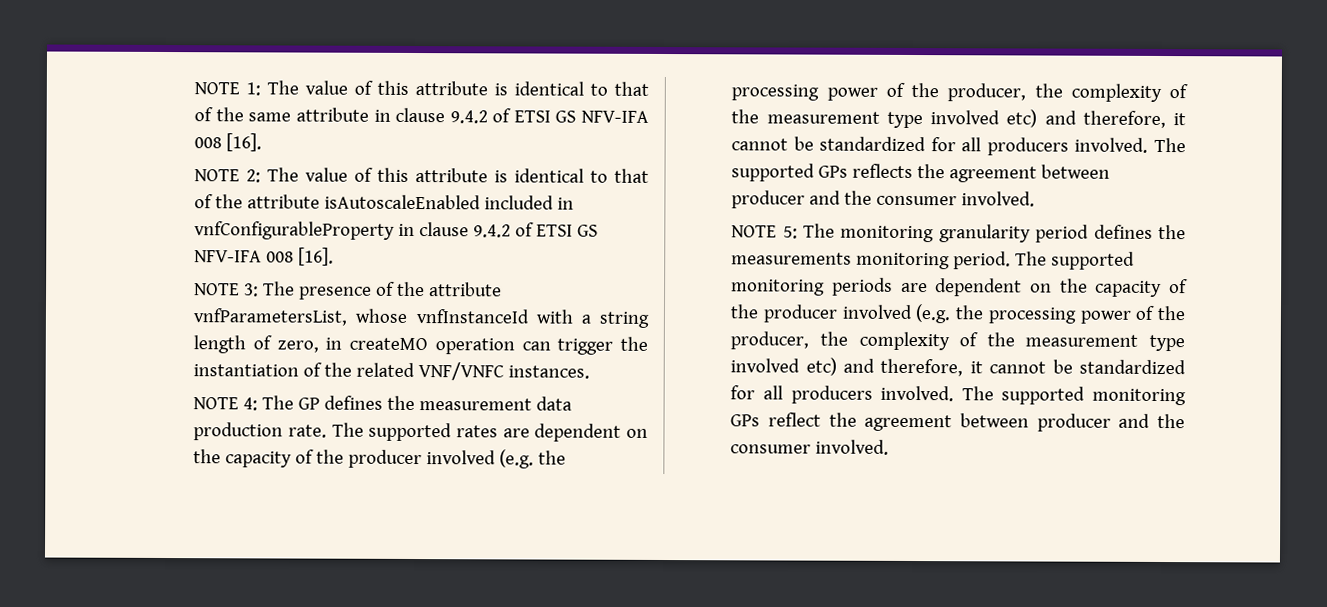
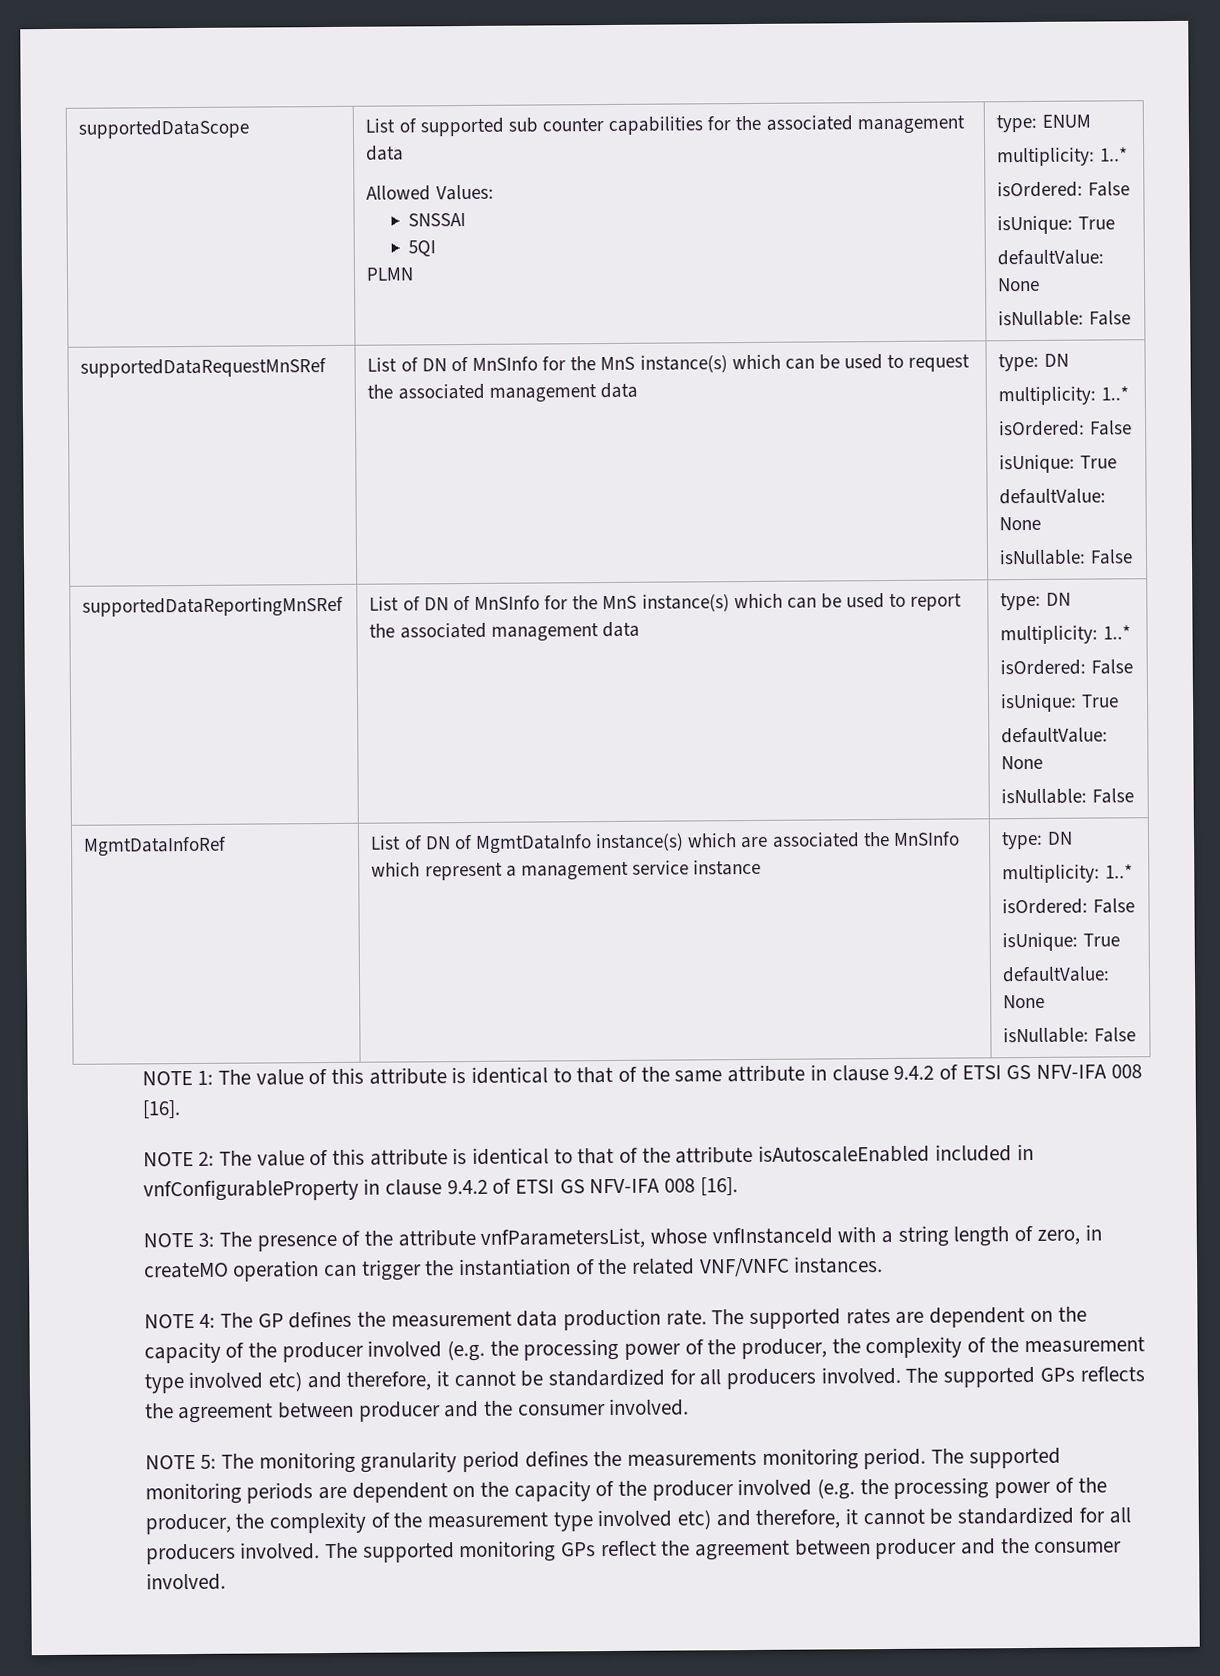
(194, 88) none -> [78,119,250,139] [365,115,965,137] [366,145,405,161] [366,184,494,201] [408,213,467,227] [408,240,437,257] [366,267,415,281] [996,114,1091,133] [997,147,1128,167] [997,181,1130,198] [997,215,1115,235] [997,249,1105,266] [998,277,1041,292] [998,310,1131,327] [80,358,328,378] [367,354,971,374] [367,382,638,403] [998,353,1069,372] [998,386,1129,406] [999,420,1132,437] [999,454,1117,474] [999,488,1107,505] [999,516,1042,531] [999,549,1133,566] [82,596,345,618] [369,593,963,613] [369,621,640,642] [1000,592,1071,611] [1000,625,1131,645] [1000,659,1133,676] [1000,693,1119,713] [1001,727,1109,744] [1001,755,1044,770] [1001,788,1134,805] [83,836,228,857] [370,831,960,854] [371,859,762,881] [1001,831,1073,850] [1002,864,1133,884] [1002,898,1135,915] [1002,932,1120,952] [1002,966,1111,983] [1003,994,1046,1009] [1003,1027,1136,1044] supportedDataScope | List of supported sub counter capabilities for the associated management data // Allowed Values: // SNSSAI // 5QI // PLMN | type: ENUM // multiplicity: 1..* // isOrdered: False // isUnique: True // defaultValue: None // isNullable: False // supportedDataRequestMnSRef | List of DN of MnSInfo for the MnS instance(s) which can be used to request the associated management data | type: DN // multiplicity: 1..* // isOrdered: False // isUnique: True // defaultValue: None // isNullable: False // supportedDataReportingMnSRef | List of DN of MnSInfo for the MnS instance(s) which can be used to report the associated management data | type: DN // multiplicity: 1..* // isOrdered: False // isUnique: True // defaultValue: None // isNullable: False // MgmtDataInfoRef | List of DN of MgmtDataInfo instance(s) which are associated the MnSInfo which represent a management service instance | type: DN // multiplicity: 1..* // isOrdered: False // isUnique: True // defaultValue: None // isNullable: False //

